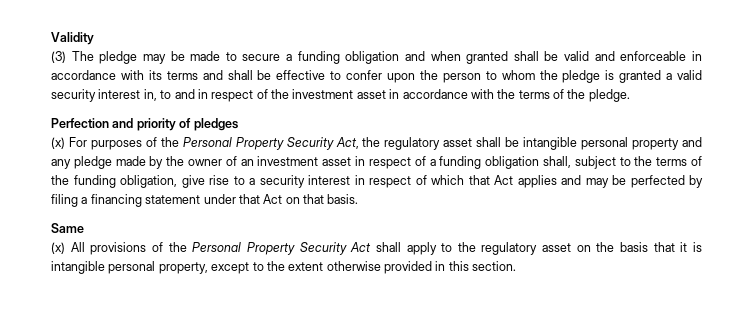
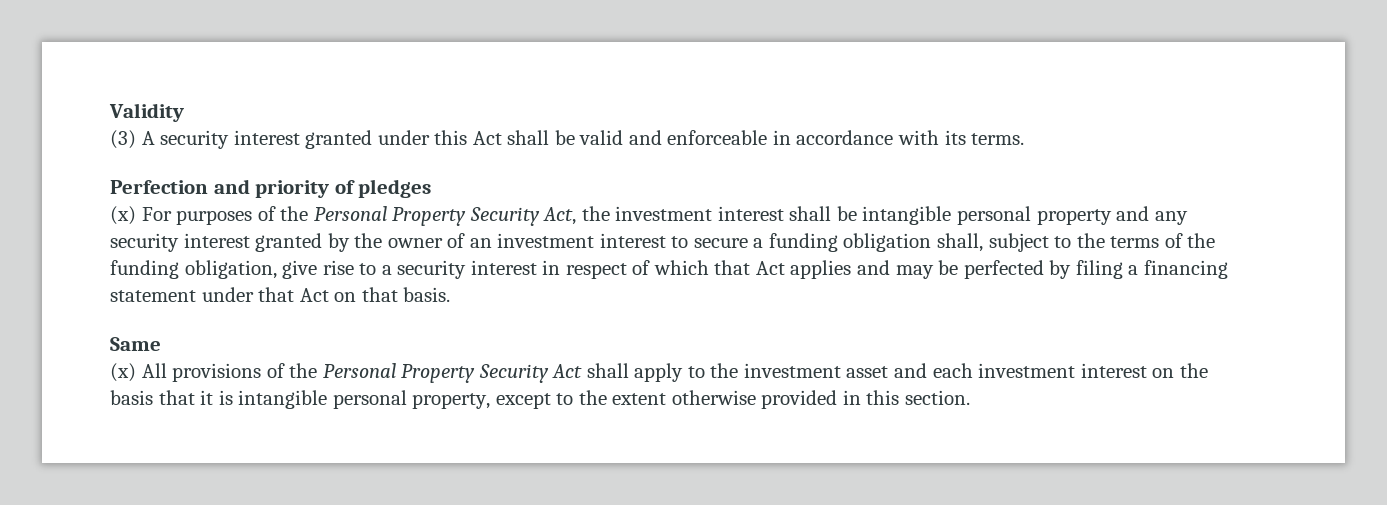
[71,51,509,64] The pledge may be made to secure a funding obligation and when granted -> [141,130,502,149] A security interest granted under this Act
[166,70,702,83] [51,89,630,102] terms and shall be effective to confer upon the person to whom the pledge is granted a valid security interest in, to and in respect of the investment asset in accordance with the terms of the pledge. -> [971,133,1025,145] terms.
[384,137,473,150] regulatory asset -> [615,206,784,221] investment interest
[73,156,146,169] pledge made -> [110,233,323,252] security interest granted
[322,156,426,169] asset in respect of -> [599,233,748,248] interest to secure
[481,242,572,255] regulatory asset -> [743,363,1147,378] investment asset and each investment interest

